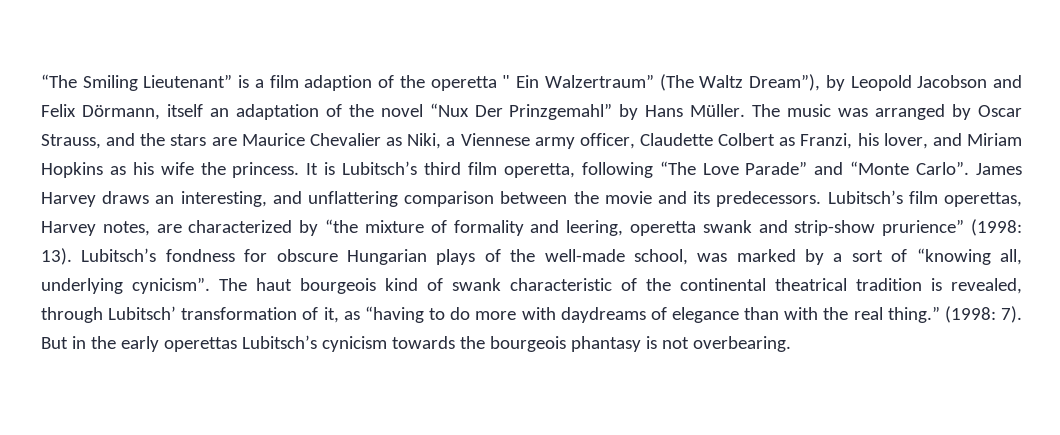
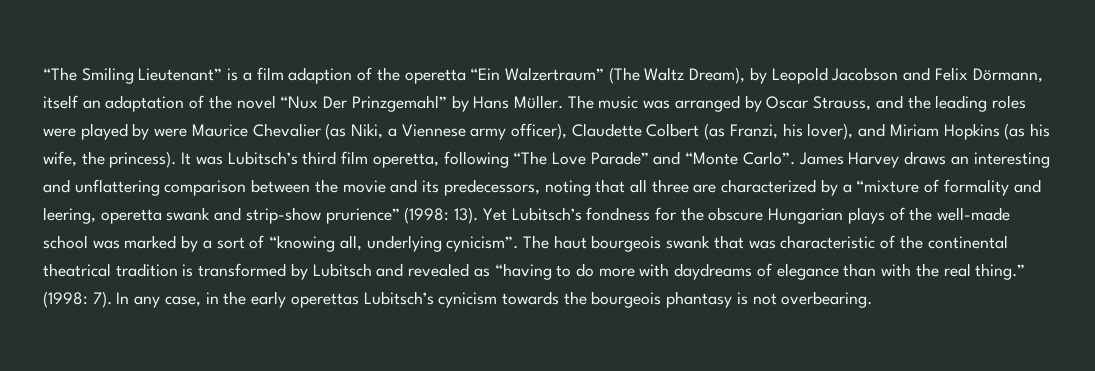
[502,75,540,88] " Ein -> [470,68,501,80] “Ein
[749,74,821,91] Dream”), -> [689,67,746,84] Dream),
[170,134,237,146] stars are -> [935,95,1026,112] [43,123,188,140] leading roles were played by were
[386,137,403,146] as -> [325,123,347,140] (as
[579,133,635,149] officer, -> [510,123,567,140] officer),
[779,137,796,146] as -> [704,123,726,140] (as
[883,133,928,149] lover, -> [807,123,854,140] lover),
[109,162,336,178] as his wife the princess. It is -> [1004,123,1050,140] [43,151,223,168] (as his wife, the princess). It was
[180,191,267,207] interesting, -> [973,152,1050,168] interesting
[716,190,1023,207] [41,221,150,236] predecessors. Lubitsch’s film operettas, Harvey notes, -> [443,179,689,196] predecessors, noting that all three
[325,219,424,233] “the mixture -> [842,180,920,193] a “mixture
(72, 256) none -> [482,208,507,221] Yet
(268, 255) none -> [680,207,704,221] the
[633,249,688,265] school, -> [43,235,88,249] school
[385,278,501,291] kind of swank -> [666,235,776,249] swank that was
[951,278,1022,294] [41,306,339,323] revealed, through Lubitsch’ transformation of it, -> [198,263,470,280] transformed by Lubitsch and revealed
[41,337,68,349] But -> [116,292,201,308] In any case,

